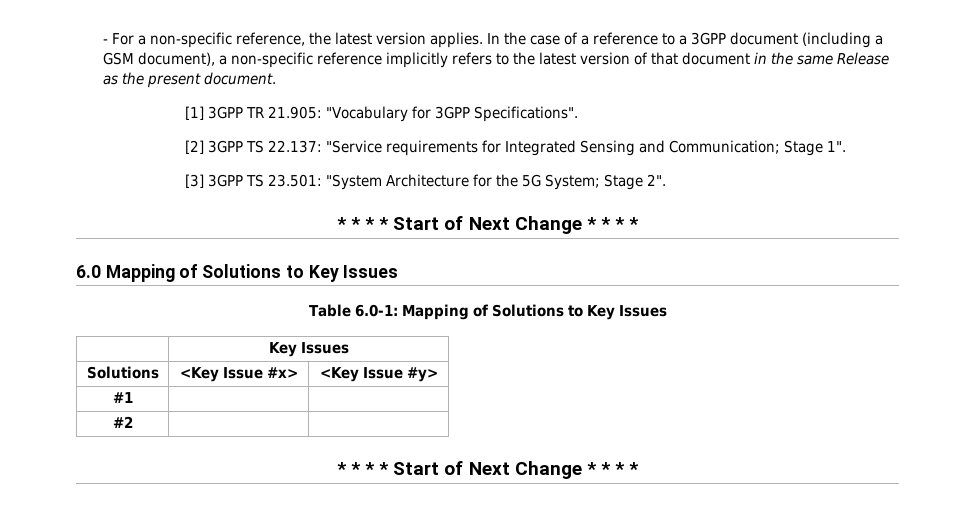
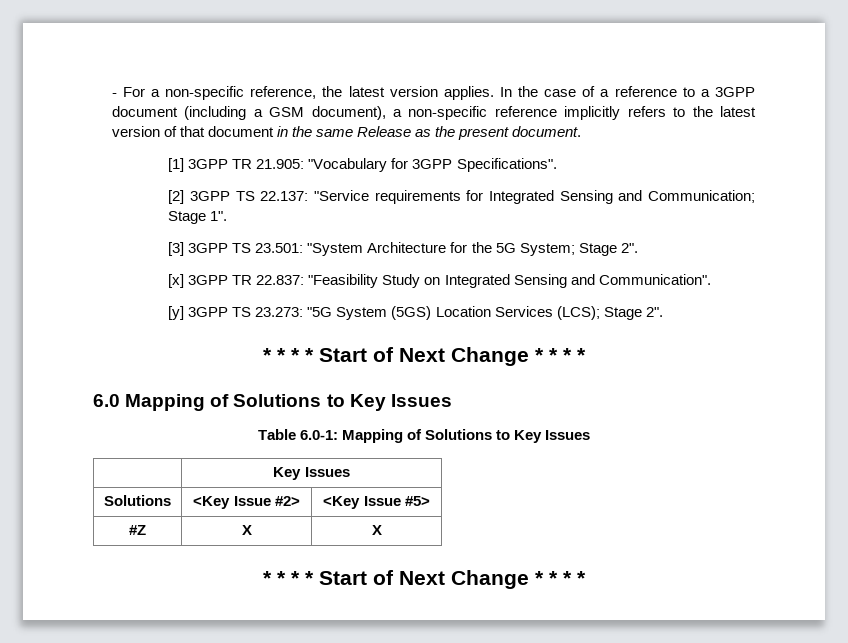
(667, 180) none -> [168,274,711,288] [168,306,663,320] // [x] 3GPP TR 22.837: "Feasibility Study on Integrated Sensing and Communication". // [y] 3GPP TS 23.273: "5G System (5GS) Location Services (LCS); Stage 2".
[266,367,298,378] [319,367,438,382] [112,392,133,403] [112,416,133,428] #x> | <Key Issue #y> // #1 | | // #2 | | -> [274,496,300,506] [323,496,430,509] [129,525,146,535] [241,525,252,535] [371,525,382,535] #2> | <Key Issue #5> // #Z | X | X

